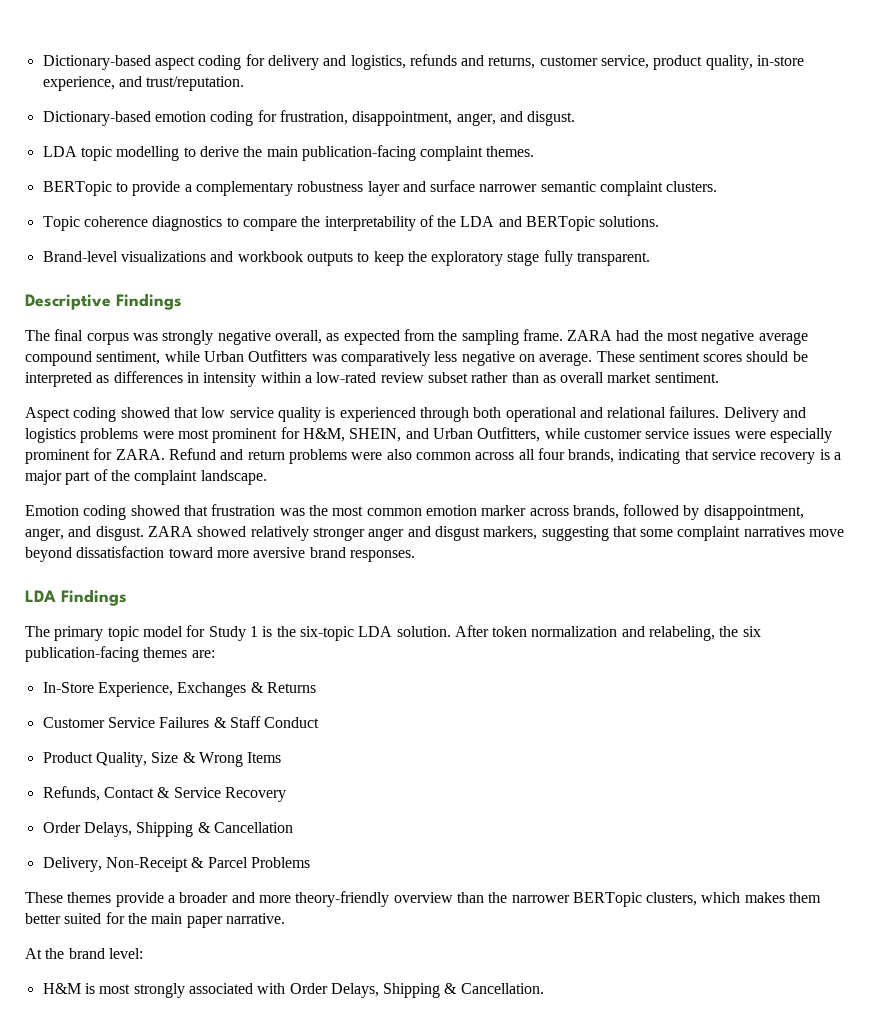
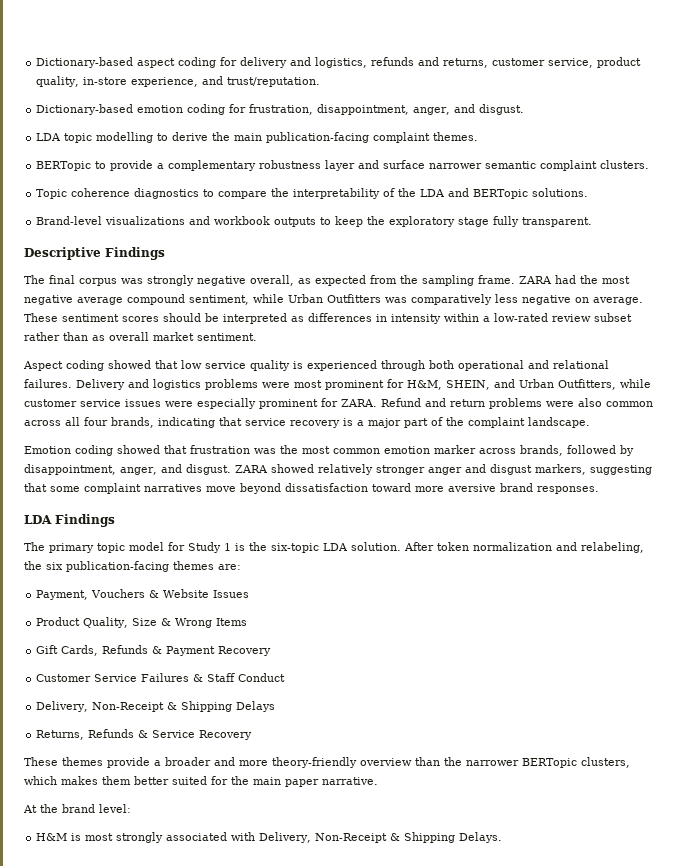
[42,682,316,697] In-Store Experience, Exchanges & Returns -> [36,589,250,600] [36,617,248,628] [36,645,272,656] Payment, Vouchers & Website Issues // Product Quality, Size & Wrong Items // Gift Cards, Refunds & Payment Recovery
[42,752,282,767] [42,786,286,802] [42,822,293,837] [42,857,310,872] Product Quality, Size & Wrong Items // Refunds, Contact & Service Recovery // Order Delays, Shipping & Cancellation // Delivery, Non-Receipt & Parcel Problems -> [36,701,276,712] [36,729,253,740] Delivery, Non-Receipt & Shipping Delays // Returns, Refunds & Service Recovery
[289,983,544,998] Order Delays, Shipping & Cancellation. -> [259,832,503,843] Delivery, Non-Receipt & Shipping Delays.

